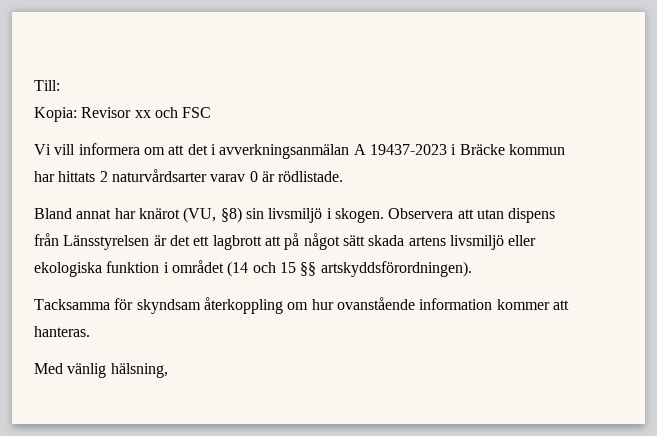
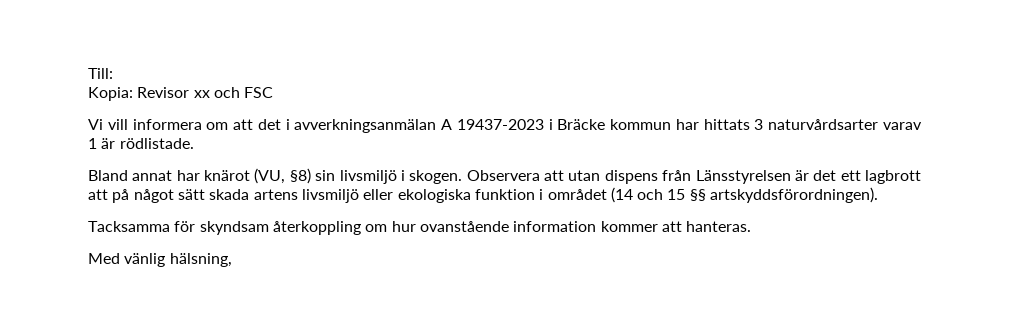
[99,171,108,182] 2 -> [754,119,764,130] 3
[249,171,258,182] 0 -> [88,138,97,149] 1

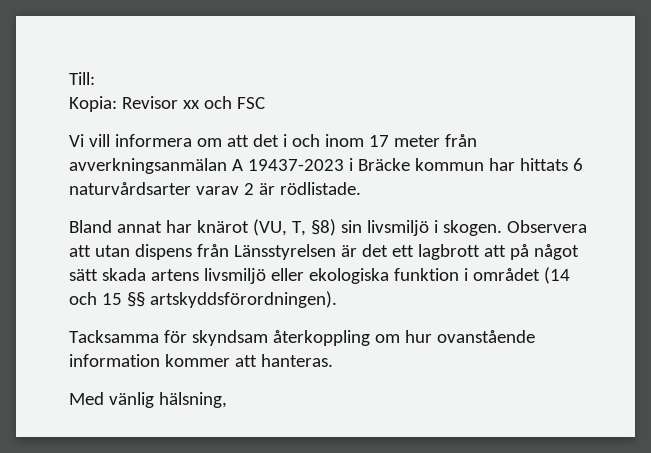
(290, 124) none -> [291,134,477,147] och inom 17 meter från
[754,119,764,130] 3 -> [572,158,583,171] 6
[88,138,97,149] 1 -> [243,183,254,195] 2
(286, 176) none -> [291,221,306,236] T,

